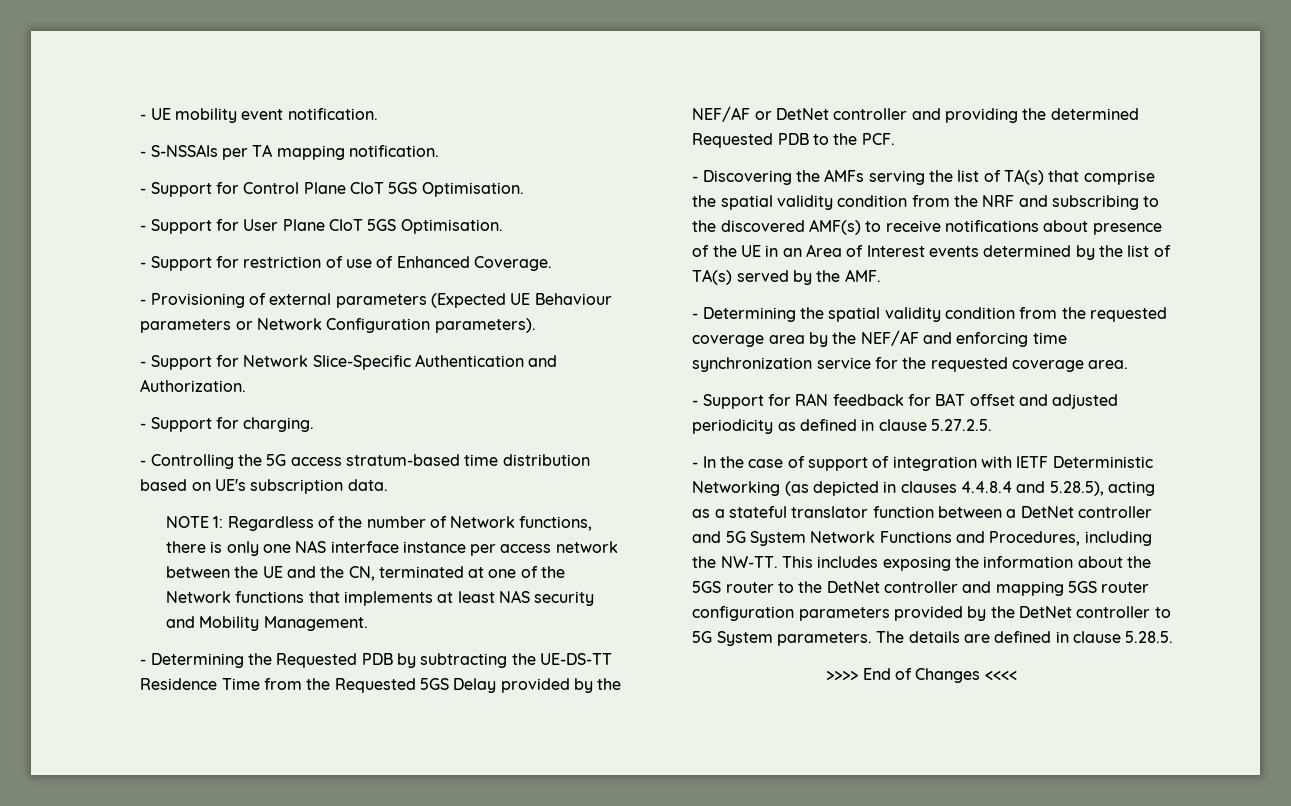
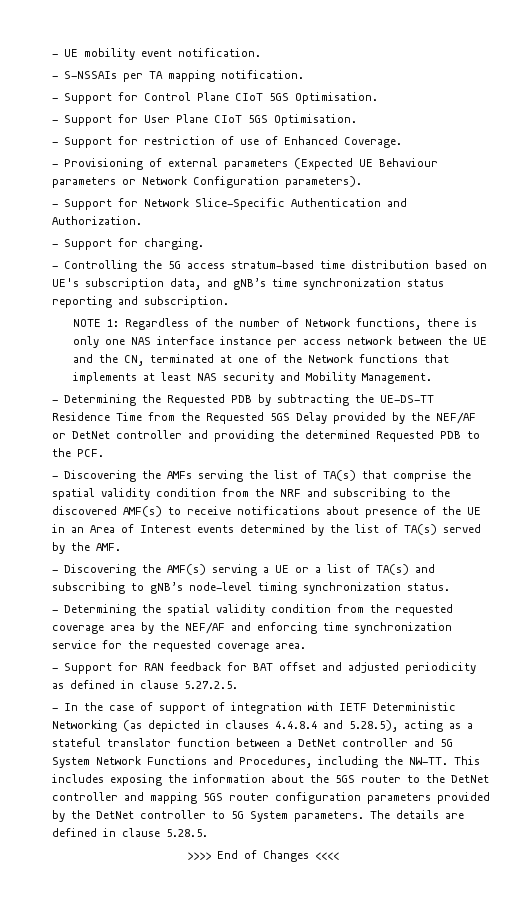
[347,479,388,491] data. -> [170,278,445,290] [52,296,230,308] data, and gNB’s time synchronization status reporting and subscription.
(881, 275) none -> [52,564,436,576] [52,582,451,594] // - Discovering the AMF(s) serving a UE or a list of TA(s) and subscribing to gNB’s node-level timing synchronization status.

